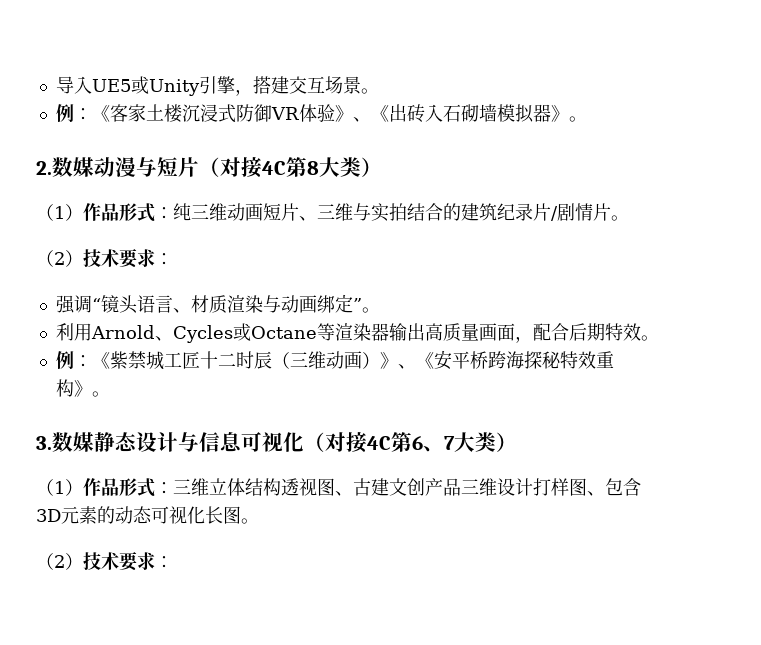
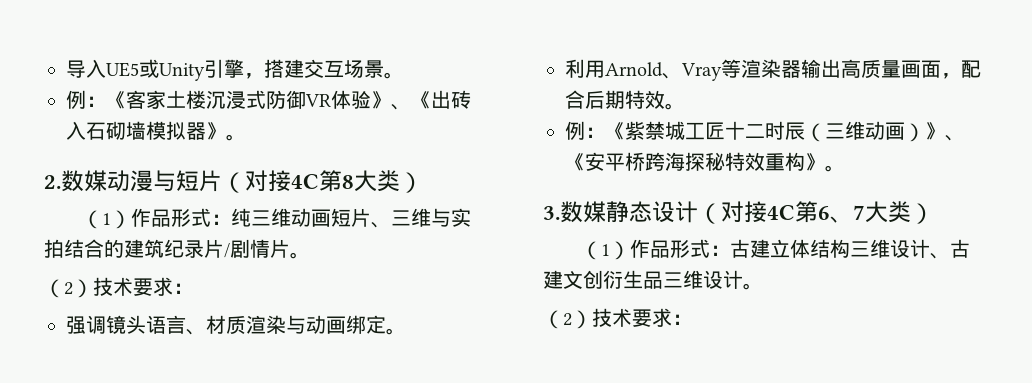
[91,298,101,311] “ -> (106, 324) none
[352,298,362,311] ” -> (386, 324) none
[172,323,317,343] Cycles或Octane -> [681,63,722,81] Vray
[178,432,304,452] 与信息可视化 -> (698, 212) none
[173,478,209,496] 三维 -> [729,239,770,258] 古建
[281,478,335,496] 透视图 -> [849,239,930,258] 三维设计
[425,478,443,496] 产 -> [603,270,643,289] 衍生
[533,478,641,496] [36,506,241,524] 打样图、包含3D元素的动态可视化长图 -> (743, 279) none

